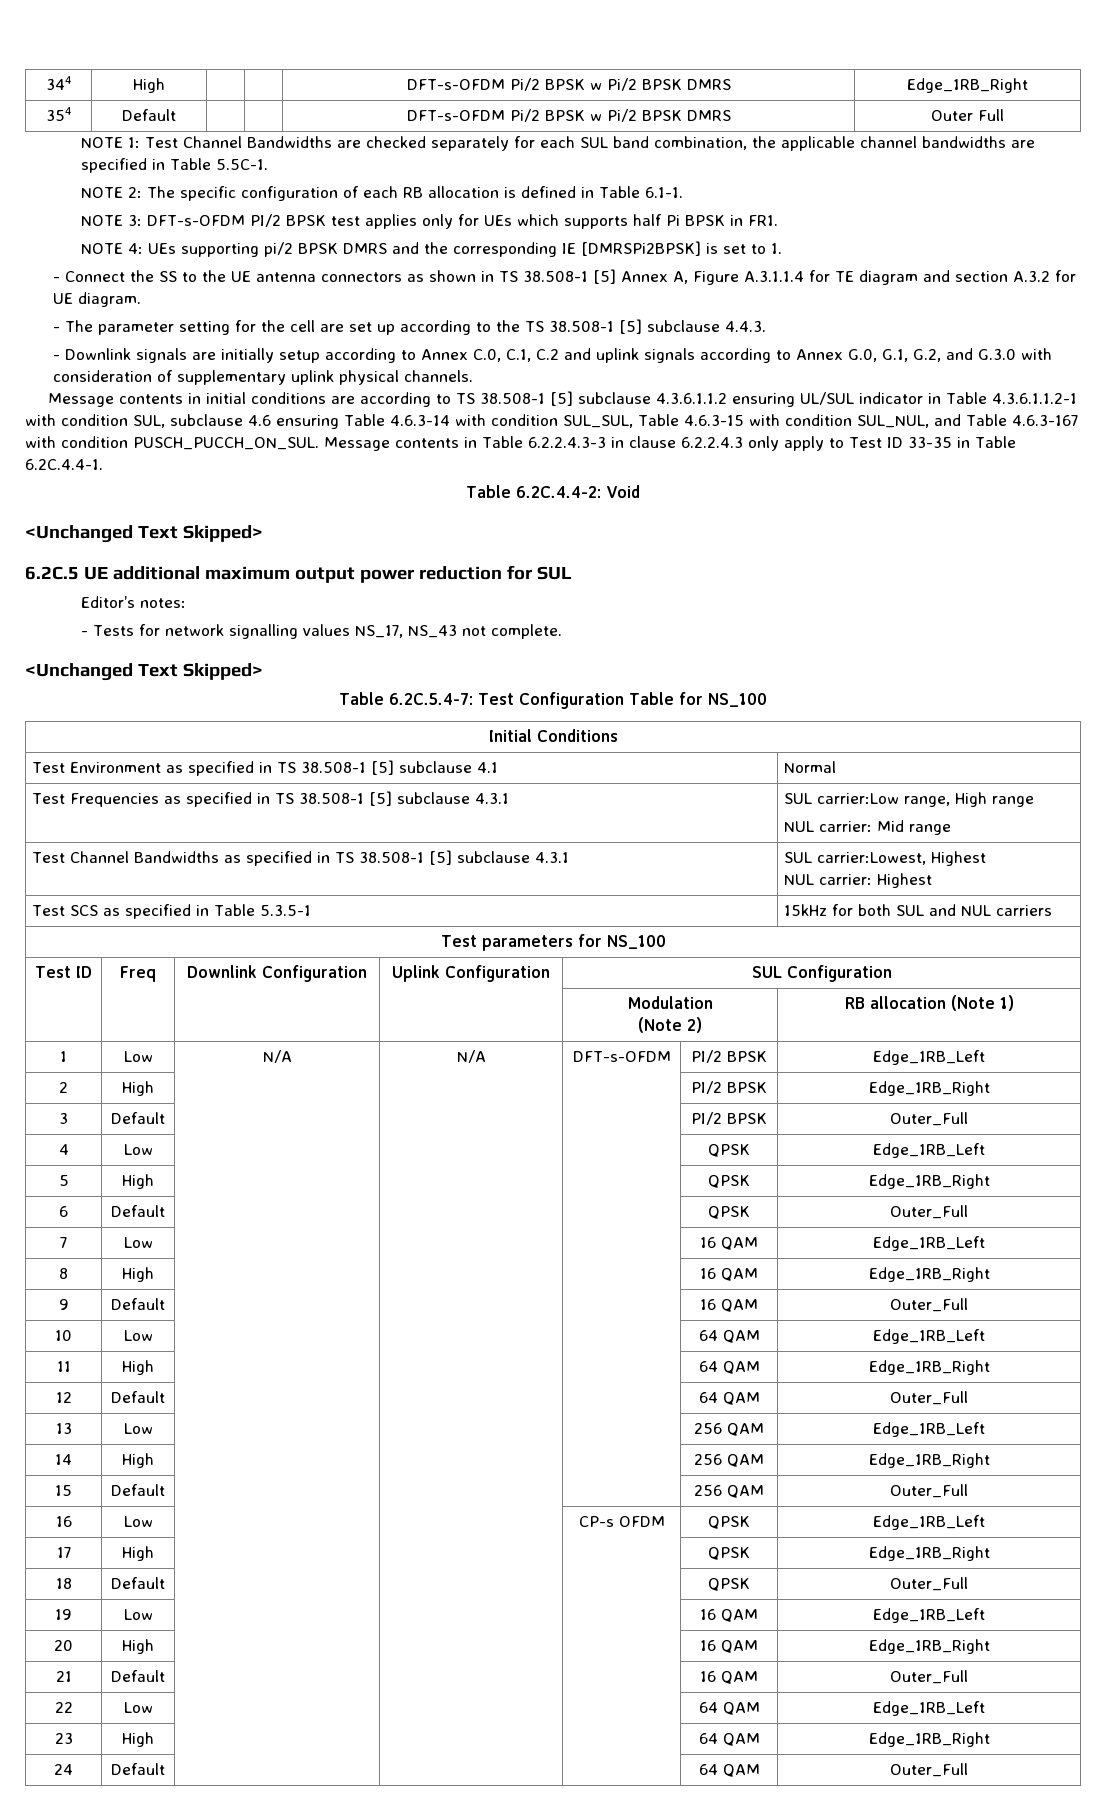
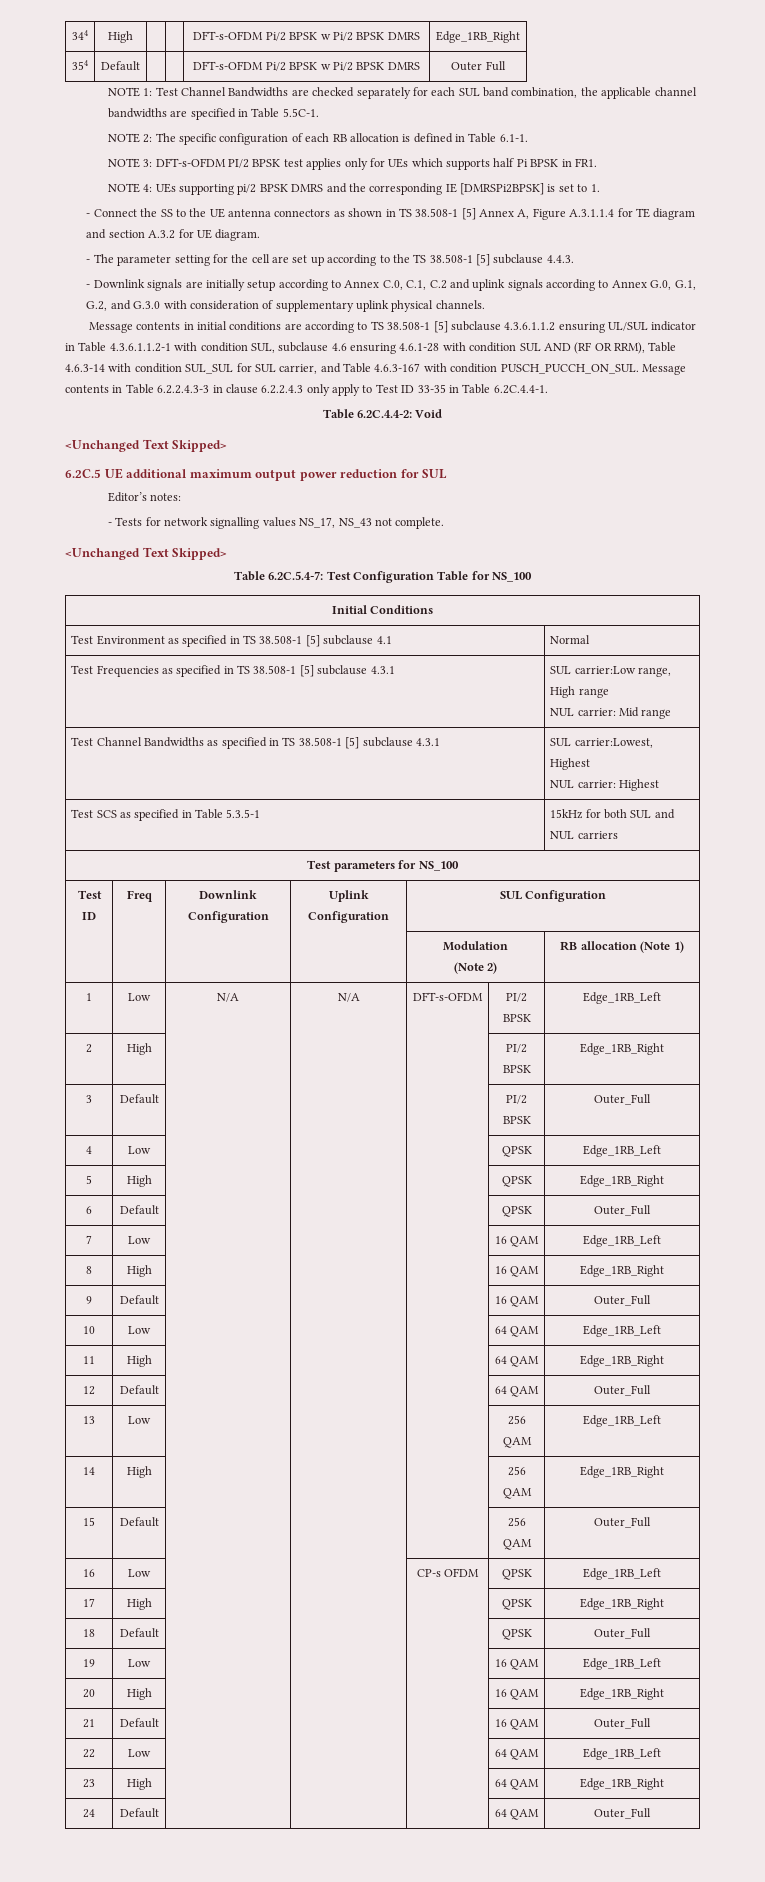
[344,414,929,428] Table 4.6.3-14 with condition SUL_SUL, Table 4.6.3-15 with condition SUL_NUL, -> [399,342,677,354] [65,363,318,374] 4.6.1-28 with condition SUL AND (RF OR RRM), Table 4.6.3-14 with condition SUL_SUL for SUL carrier,

